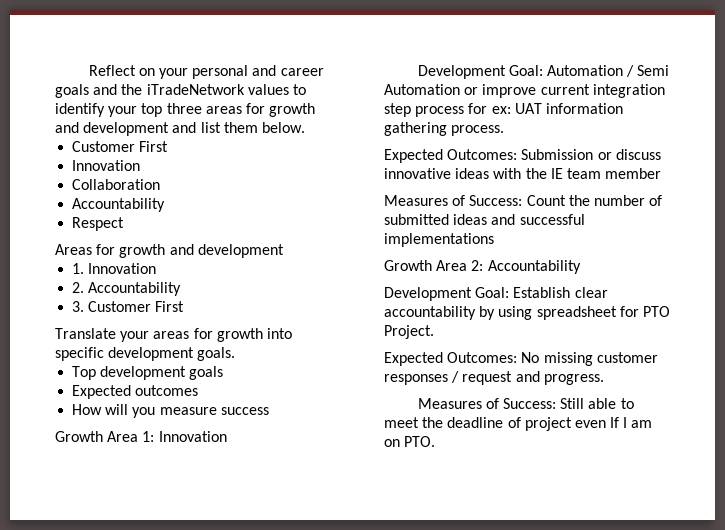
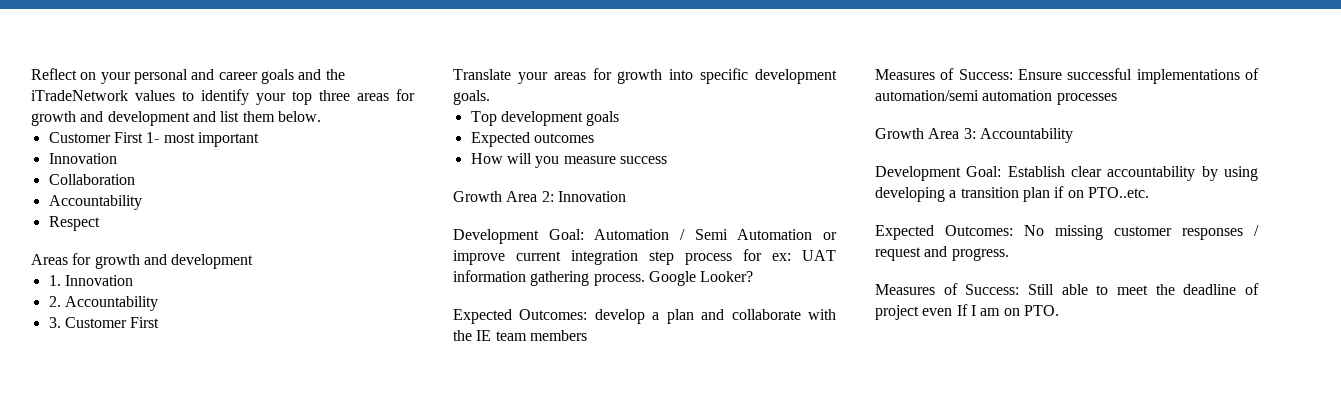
(169, 146) none -> [146,132,259,147] 1- most important
[142,431,155,442] 1: -> [541,191,554,202] 2:
[384,149,661,163] [384,168,490,179] // Expected Outcomes: Submission or discuss innovative ideas -> [648,271,754,286] [453,309,801,324] Google Looker? // Expected Outcomes: develop a plan and collaborate
[605,168,662,179] [384,195,663,206] [384,214,585,225] [384,233,494,247] [384,260,484,271] member // Measures of Success: Count the number of submitted ideas and successful implementations // Growth Area 2: -> [529,330,587,341] [875,68,1259,84] [875,90,1117,105] [875,128,976,139] members // Measures of Success: Ensure successful implementations of automation/semi automation processes // Growth Area 3:
[536,306,670,320] [384,325,434,339] spreadsheet for PTO Project. -> [875,186,1149,202] developing a transition plan if on PTO..etc.

